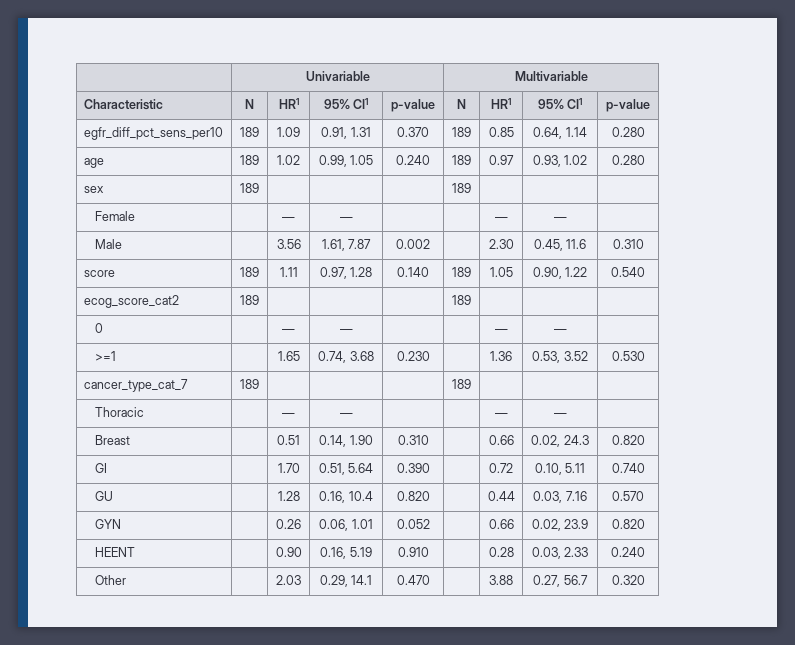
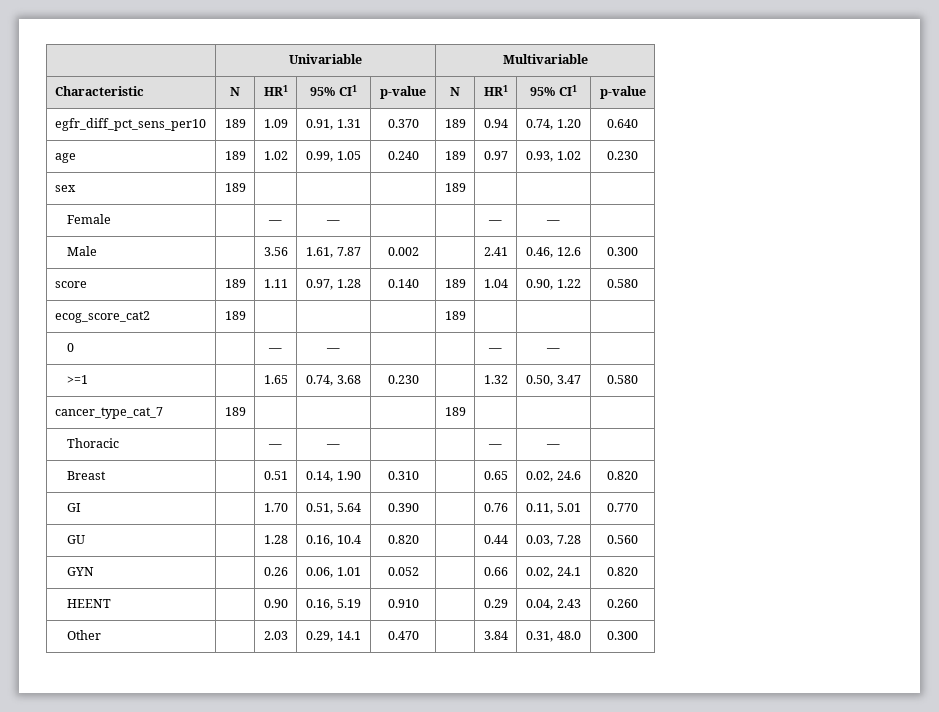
[488,127,514,137] [533,127,587,139] [611,127,645,137] 0.85 | 0.64, 1.14 | 0.280 -> [483,119,508,128] [526,119,581,130] [607,119,638,128] 0.94 | 0.74, 1.20 | 0.640
[611,155,645,165] 0.280 -> [607,151,638,160] 0.230
[488,239,514,249] [533,239,587,251] [612,239,644,249] 2.30 | 0.45, 11.6 | 0.310 -> [483,247,508,256] [526,247,581,258] [607,247,638,256] 2.41 | 0.46, 12.6 | 0.300
[489,267,513,277] 1.05 -> [483,279,508,288] 1.04
[611,267,645,277] 0.540 -> [607,279,638,288] 0.580
[490,351,512,361] [532,351,588,363] [611,351,645,361] 1.36 | 0.53, 3.52 | 0.530 -> [483,375,508,384] [526,375,581,386] [607,375,638,384] 1.32 | 0.50, 3.47 | 0.580
[488,435,514,445] [531,435,589,447] 0.66 | 0.02, 24.3 -> [483,471,508,480] [526,471,581,482] 0.65 | 0.02, 24.6
[489,463,513,473] [534,463,586,475] [611,463,645,473] 0.72 | 0.10, 5.11 | 0.740 -> [483,503,508,512] [526,503,581,514] [607,503,638,512] 0.76 | 0.11, 5.01 | 0.770
[565,491,587,501] [612,491,644,501] 7.16 | 0.570 -> [556,535,581,544] [607,535,638,544] 7.28 | 0.560
[564,519,589,529] 23.9 -> [556,567,581,576] 24.1
[488,547,514,557] [531,547,589,559] [611,547,645,557] 0.28 | 0.03, 2.33 | 0.240 -> [483,599,508,608] [526,599,581,610] [607,599,638,608] 0.29 | 0.04, 2.43 | 0.260
[489,575,513,585] [533,575,588,587] [611,575,645,585] 3.88 | 0.27, 56.7 | 0.320 -> [483,631,508,640] [526,631,581,642] [607,631,638,640] 3.84 | 0.31, 48.0 | 0.300

